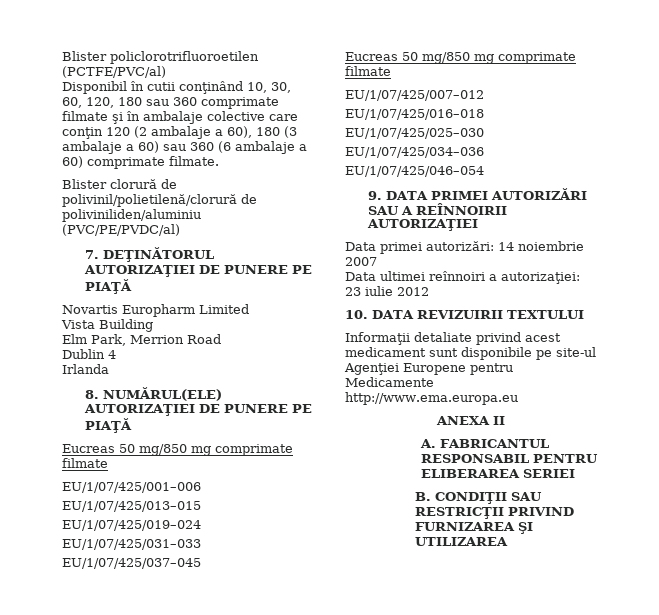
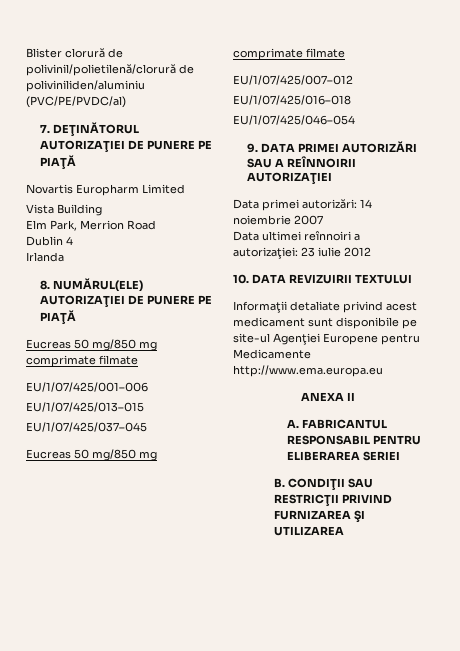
[62,51,259,64] [62,66,166,78] [62,81,291,94] [62,97,279,109] [62,111,298,124] [62,126,297,139] [62,141,307,154] [62,156,219,169] [62,179,107,189] Blister policlorotrifluoroetilen (PCTFE/PVC/al) // Disponibil în cutii conţinând 10, 30, 60, 120, 180 sau 360 comprimate filmate şi în ambalaje colective care conţin 120 (2 ambalaje a 60), 180 (3 ambalaje a 60) sau 360 (6 ambalaje a 60) comprimate filmate. // Blister -> [26,48,62,58] Blister
[62,520,201,531] [62,539,201,550] // EU/1/07/425/019–024 // EU/1/07/425/031–033 -> (144, 407) none
[345,128,484,139] [345,147,484,158] // EU/1/07/425/025–030 // EU/1/07/425/034–036 -> (351, 100) none

